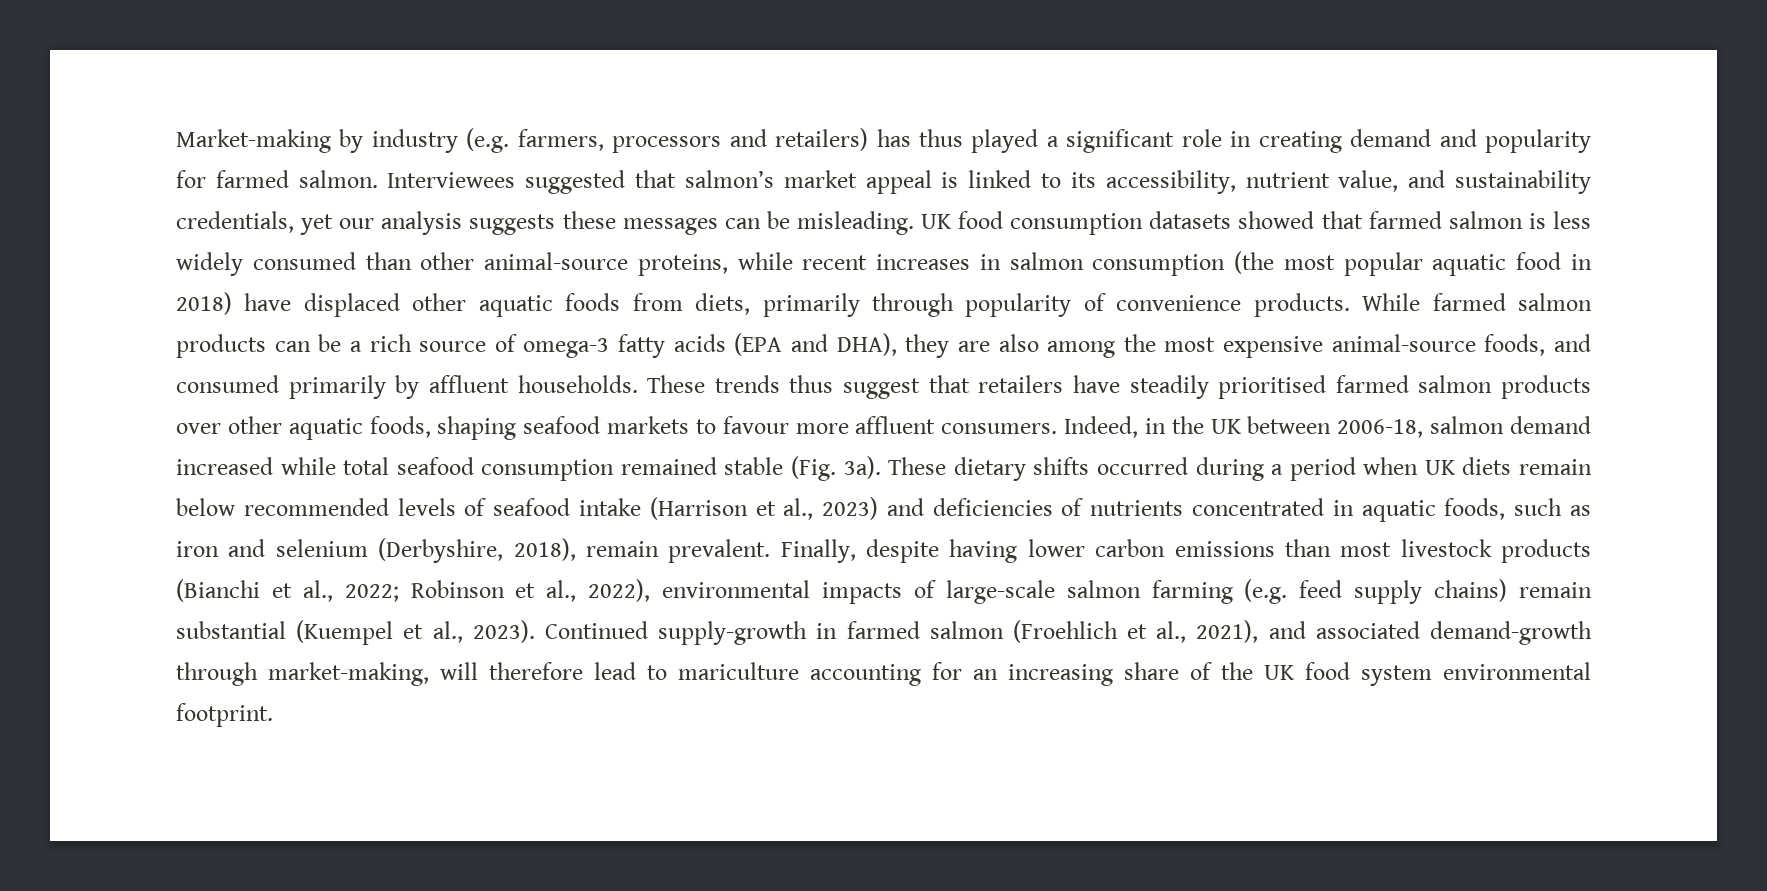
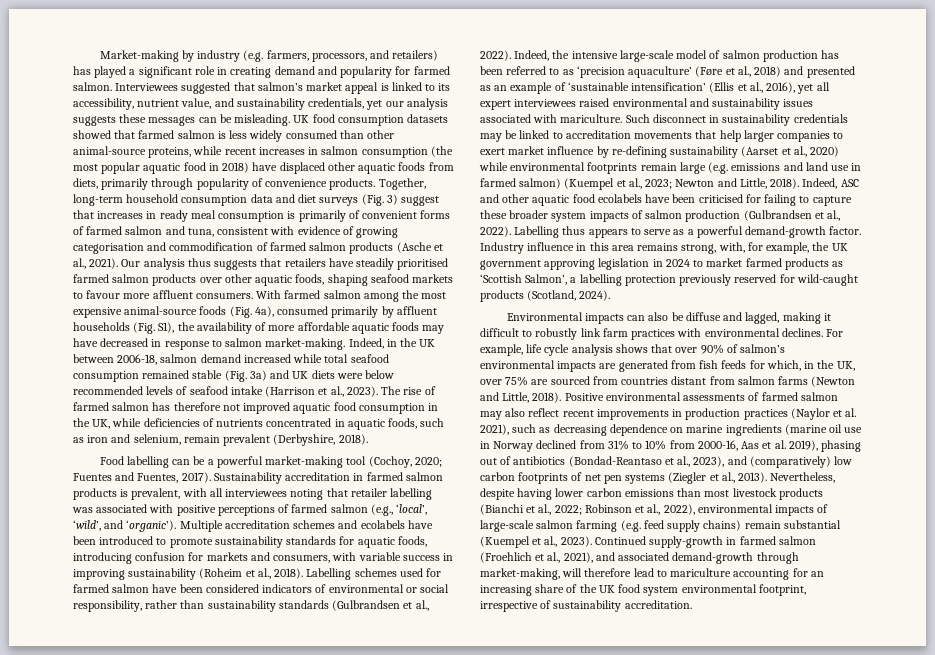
[612,136,722,153] processors -> [311,53,367,62] processors,
[919,129,963,147] thus -> (91, 70) none
[1362,293,1592,311] [176,333,1592,358] [176,375,920,399] While farmed salmon products can be a rich source of omega-3 fatty acids (EPA and DHA), they are also among the most expensive animal-source foods, and consumed primarily by affluent households. These trends thus suggest -> [378,178,426,190] [73,194,440,206] [73,210,451,222] [73,226,399,238] [73,242,443,254] [73,258,258,270] Together, long-term household consumption data and diet surveys (Fig. 3) suggest that increases in ready meal consumption is primarily of convenient forms of farmed salmon and tuna, consistent with evidence of growing categorisation and commodification of farmed salmon products (Asche et al., 2021). Our analysis thus suggests
(1058, 428) none -> [256,290,447,302] [73,306,437,318] [73,322,445,334] [73,338,346,350] With farmed salmon among the most expensive animal-source foods (Fig. 4a), consumed primarily by affluent households (Fig. S1), the availability of more affordable aquatic foods may have decreased in response to salmon market-making.
[843,456,1419,481] 3a). These dietary shifts occurred during a period when -> [249,370,290,381] 3a) and
[1518,459,1592,475] remain -> [336,373,363,379] were
[822,497,924,520] 2023) and -> [346,386,436,397] [73,402,439,414] [73,418,142,429] 2023). The rise of farmed salmon has therefore not improved aquatic food consumption in the UK, while
[275,538,856,563] selenium (Derbyshire, 2018), remain prevalent. Finally, -> [133,434,368,446] [99,456,442,468] [73,472,443,484] [73,488,433,500] [72,504,428,516] [73,520,433,532] [73,536,427,548] [73,552,454,564] [73,568,442,580] [73,584,450,593] [73,600,429,612] [480,50,840,62] [480,66,855,78] [480,82,830,94] [480,98,814,110] [480,114,848,126] [480,130,844,142] [480,146,840,158] [479,162,862,174] [480,178,859,190] [480,194,852,206] [480,210,841,222] [480,226,862,238] [480,242,848,254] [480,258,844,270] [480,274,858,286] [480,290,611,302] [506,312,831,324] [480,328,844,340] [480,344,786,356] [480,360,855,372] [480,376,856,387] [480,392,838,403] [480,408,857,420] [480,424,863,436] [480,440,862,452] [480,456,853,468] [480,472,836,484] selenium, remain prevalent (Derbyshire, 2018). // Food labelling can be a powerful market-making tool (Cochoy, 2020; Fuentes and Fuentes, 2017). Sustainability accreditation in farmed salmon products is prevalent, with all interviewees noting that retailer labelling was associated with positive perceptions of farmed salmon (e.g., ‘local’, ‘wild’, and ‘organic’). Multiple accreditation schemes and ecolabels have been introduced to promote sustainability standards for aquatic foods, introducing confusion for markets and consumers, with variable success in improving sustainability (Roheim et al., 2018). Labelling schemes used for farmed salmon have been considered indicators of environmental or social responsibility, rather than sustainability standards (Gulbrandsen et al., 2022). Indeed, the intensive large-scale model of salmon production has been referred to as ‘precision aquaculture’ (Føre et al., 2018) and presented as an example of ‘sustainable intensification’ (Ellis et al., 2016), yet all expert interviewees raised environmental and sustainability issues associated with mariculture. Such disconnect in sustainability credentials may be linked to accreditation movements that help larger companies to exert market influence by re-defining sustainability (Aarset et al., 2020) while environmental footprints remain large (e.g. emissions and land use in farmed salmon) (Kuempel et al., 2023; Newton and Little, 2018). Indeed, ASC and other aquatic food ecolabels have been criticised for failing to capture these broader system impacts of salmon production (Gulbrandsen et al., 2022). Labelling thus appears to serve as a powerful demand-growth factor. Industry influence in this area remains strong, with, for example, the UK government approving legislation in 2024 to market farmed products as ‘Scottish Salmon’, a labelling protection previously reserved for wild-caught products (Scotland, 2024). // Environmental impacts can also be diffuse and lagged, making it difficult to robustly link farm practices with environmental declines. For example, life cycle analysis shows that over 90% of salmon’s environmental impacts are generated from fish feeds for which, in the UK, over 75% are sourced from countries distant from salmon farms (Newton and Little, 2018). Positive environmental assessments of farmed salmon may also reflect recent improvements in production practices (Naylor et al. 2021), such as decreasing dependence on marine ingredients (marine oil use in Norway declined from 31% to 10% from 2000-16, Aas et al. 2019), phasing out of antibiotics (Bondad-Reantaso et al., 2023), and (comparatively) low carbon footprints of net pen systems (Ziegler et al., 2013). Nevertheless,
[176,703,273,727] footprint. -> [758,584,806,596] [480,600,692,612] footprint, irrespective of sustainability accreditation.

